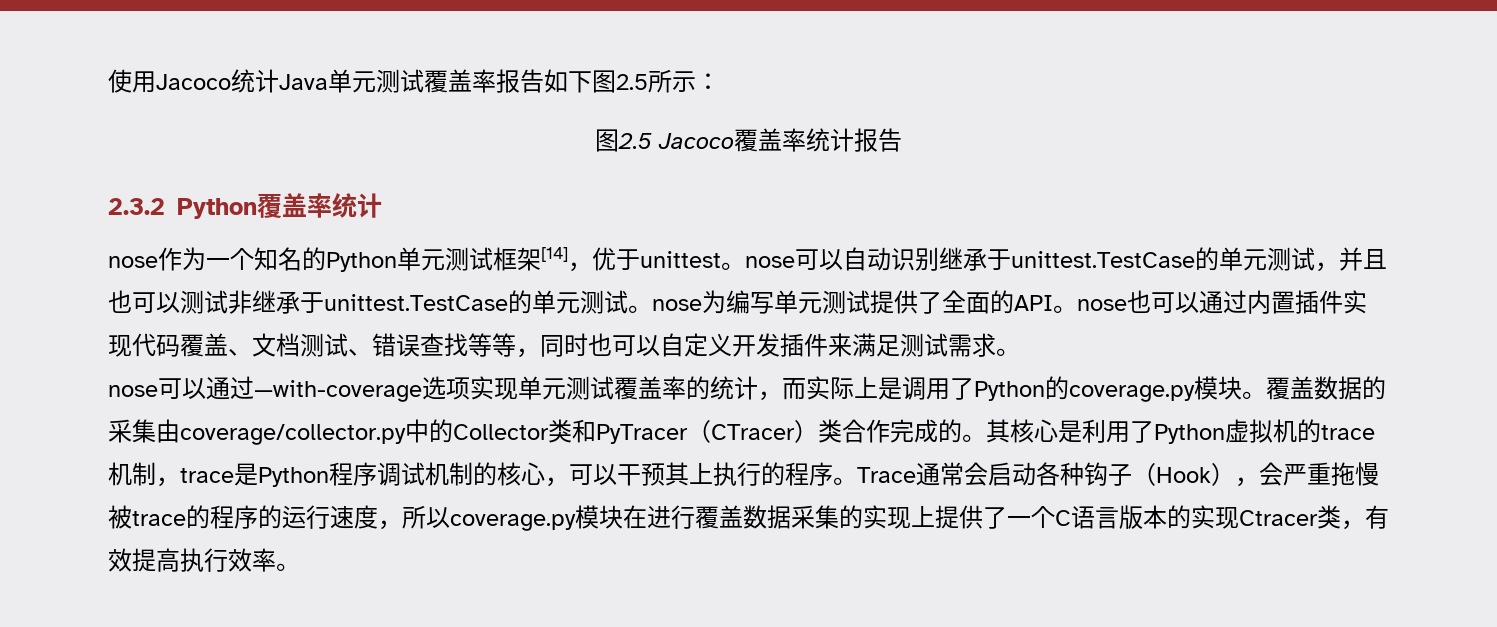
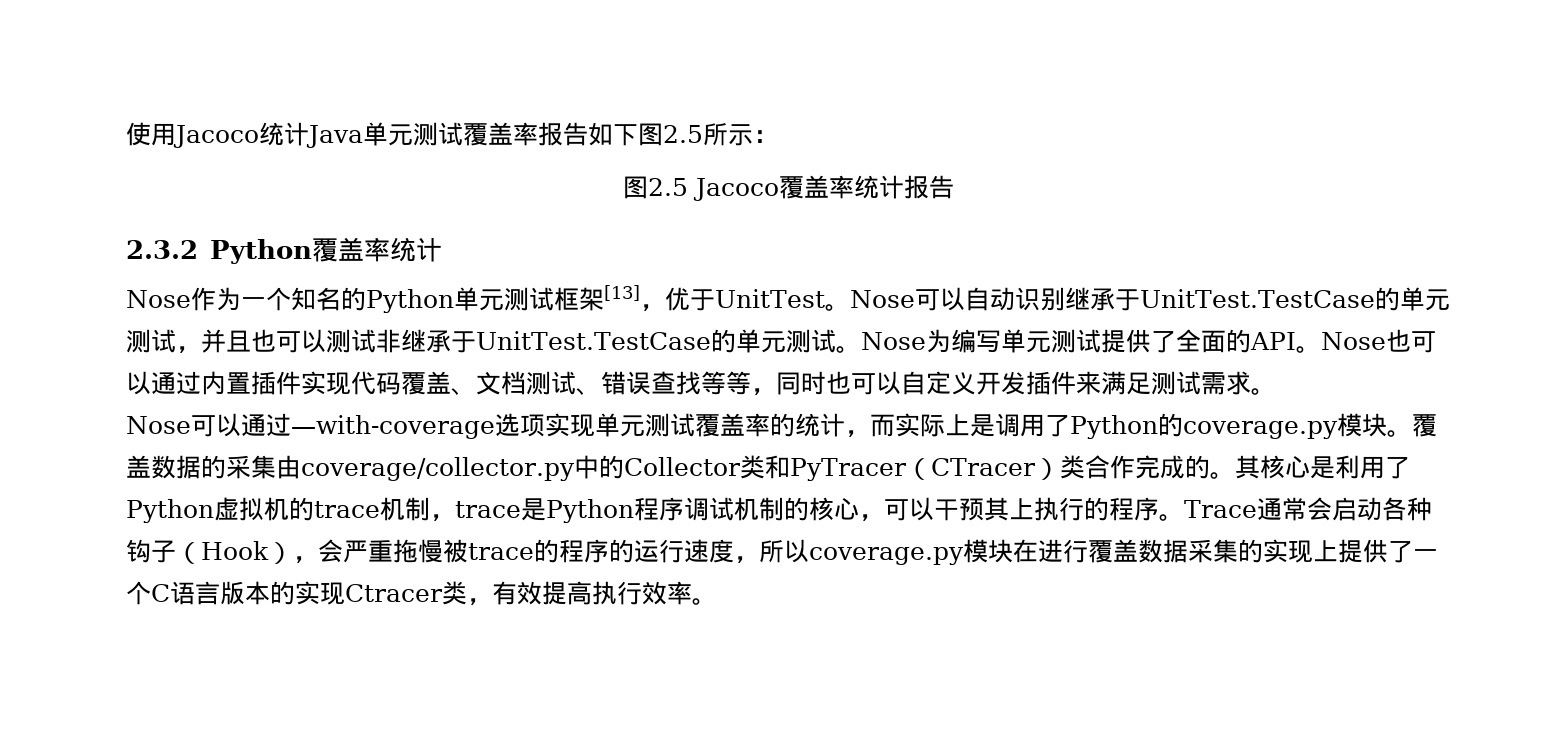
[108,256,158,268] nose -> [126,290,191,308] Nose
[541,247,568,262] [568,247,795,272] [14]，优于unittest。nose -> [604,285,640,301] [640,287,915,312] [13]，优于UnitTest。Nose
[1011,251,1195,268] unittest.TestCase -> [1139,289,1375,308] UnitTest.TestCase
[324,294,508,311] unittest.TestCase -> [476,331,711,350] UnitTest.TestCase
[652,299,702,311] nose -> [860,332,926,350] Nose
[1077,299,1127,311] nose -> [1320,332,1386,350] Nose
[108,385,158,397] nose -> [126,416,191,434] Nose

